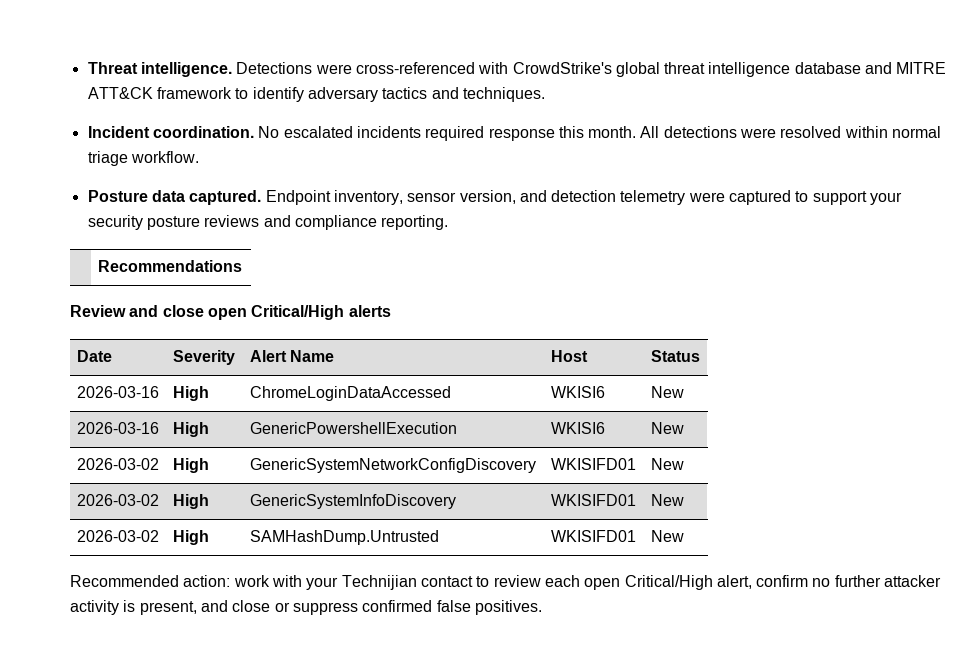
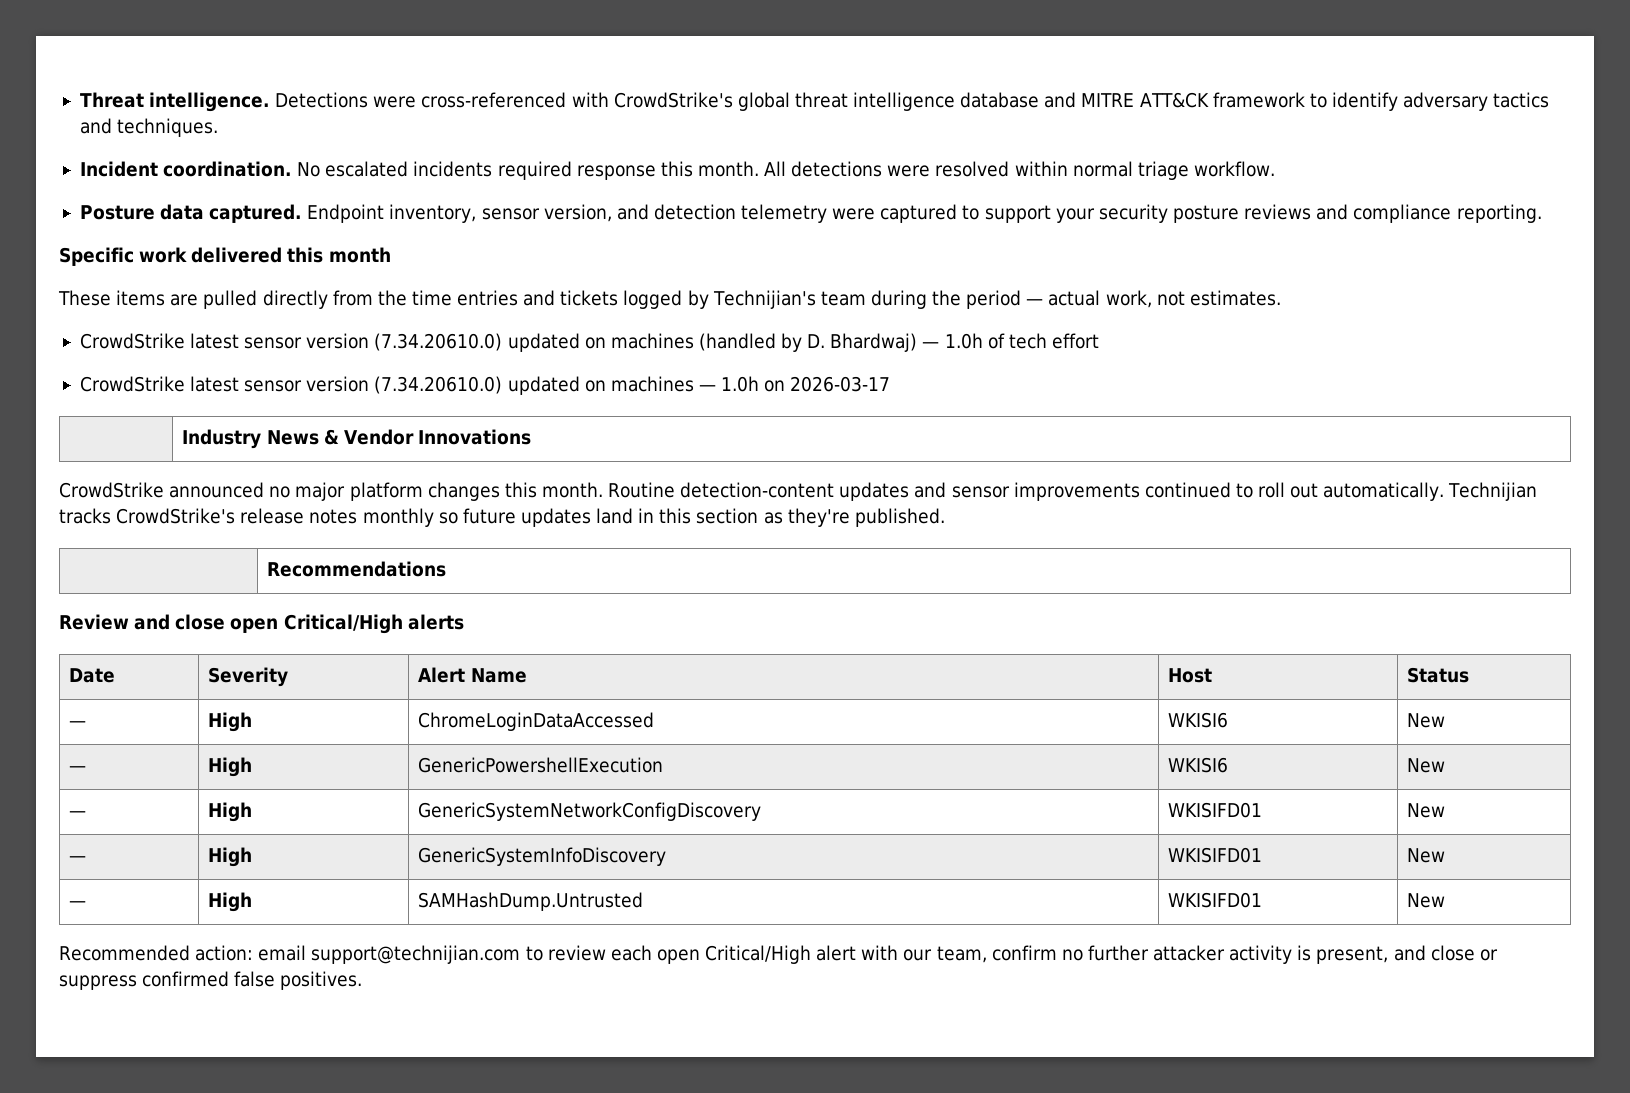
(449, 222) none -> [59,247,391,266] [58,290,1281,309] [79,333,1099,352] [79,376,891,395] [182,429,531,449] [59,482,1538,501] [59,508,945,527] // Specific work delivered this month // These items are pulled directly from the time entries and tickets logged by Technijian's team during the period — actual work, not estimates. // CrowdStrike latest sensor version (7.34.20610.0) updated on machines (handled by D. Bhardwaj) — 1.0h of tech effort // CrowdStrike latest sensor version (7.34.20610.0) updated on machines — 1.0h on 2026-03-17 // | Industry News & Vendor Innovations // CrowdStrike announced no major platform changes this month. Routine detection-content updates and sensor improvements continued to roll out automatically. Technijian tracks CrowdStrike's release notes monthly so future updates land in this section as they're published.
[76,386,159,398] 2026-03-16 -> [69,721,87,727] —
[76,422,159,434] 2026-03-16 -> [69,766,87,772] —
[76,458,159,470] 2026-03-02 -> [69,811,87,817] —
[76,494,159,506] 2026-03-02 -> [69,856,87,862] —
[76,530,159,542] 2026-03-02 -> [69,901,87,907] —
[233,575,473,590] work with your Technijian contact -> [258,945,521,964] email support@technijian.com
[716,575,752,589] alert, -> [816,945,987,963] alert with our team,

